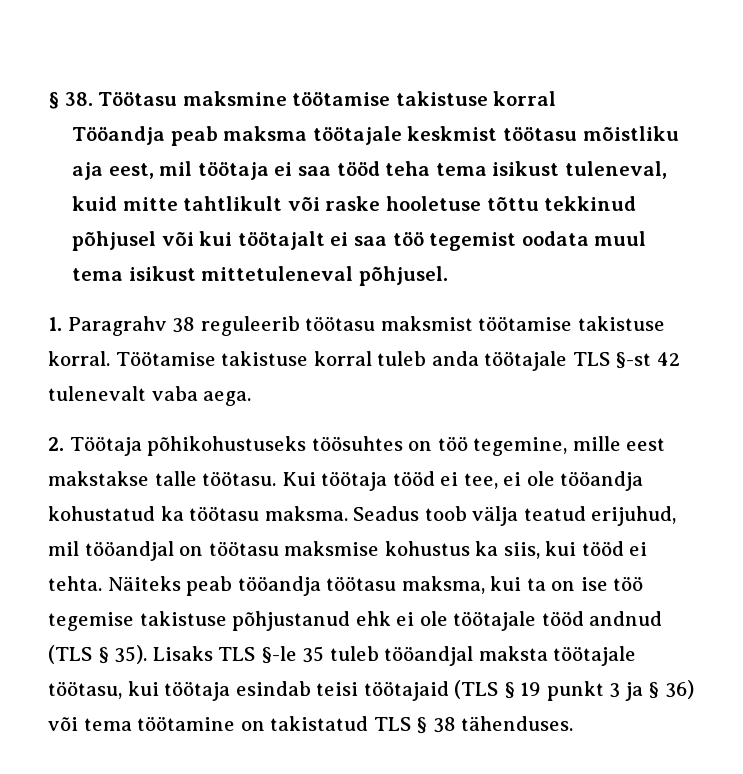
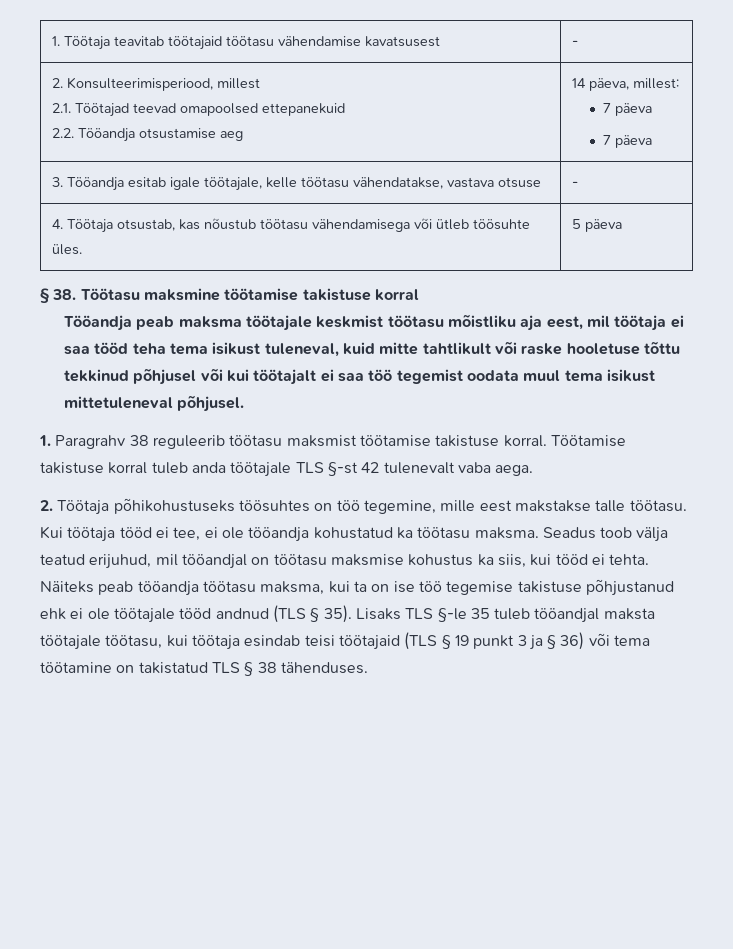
(48, 100) none -> [52,36,441,50] [572,40,579,46] [52,77,261,91] [52,103,346,117] [52,128,244,142] [572,78,680,91] [602,103,652,116] [602,135,652,148] [52,177,542,191] [572,181,579,187] [52,218,531,233] [52,244,83,255] [572,219,623,232] 1. Töötaja teavitab töötajaid töötasu vähendamise kavatsusest | - // 2. Konsulteerimisperiood, millest // 2.1. Töötajad teevad omapoolsed ettepanekuid // 2.2. Tööandja otsustamise aeg | 14 päeva, millest: // 7 päeva // 7 päeva // 3. Tööandja esitab igale töötajale, kelle töötasu vähendatakse, vastava otsuse | - // 4. Töötaja otsustab, kas nõustub töötasu vähendamisega või ütleb töösuhte üles. | 5 päeva //

